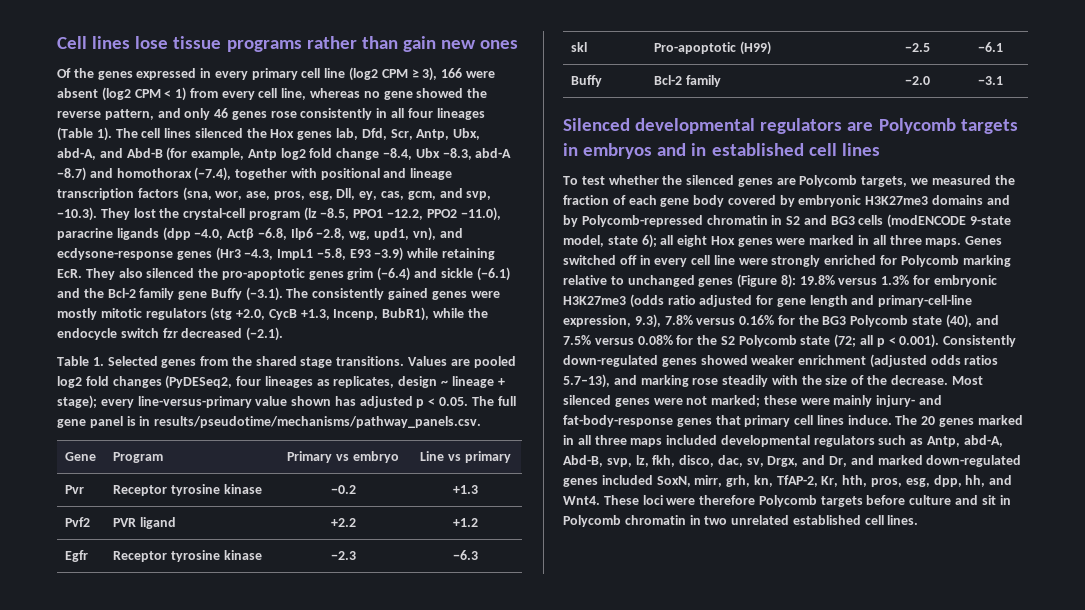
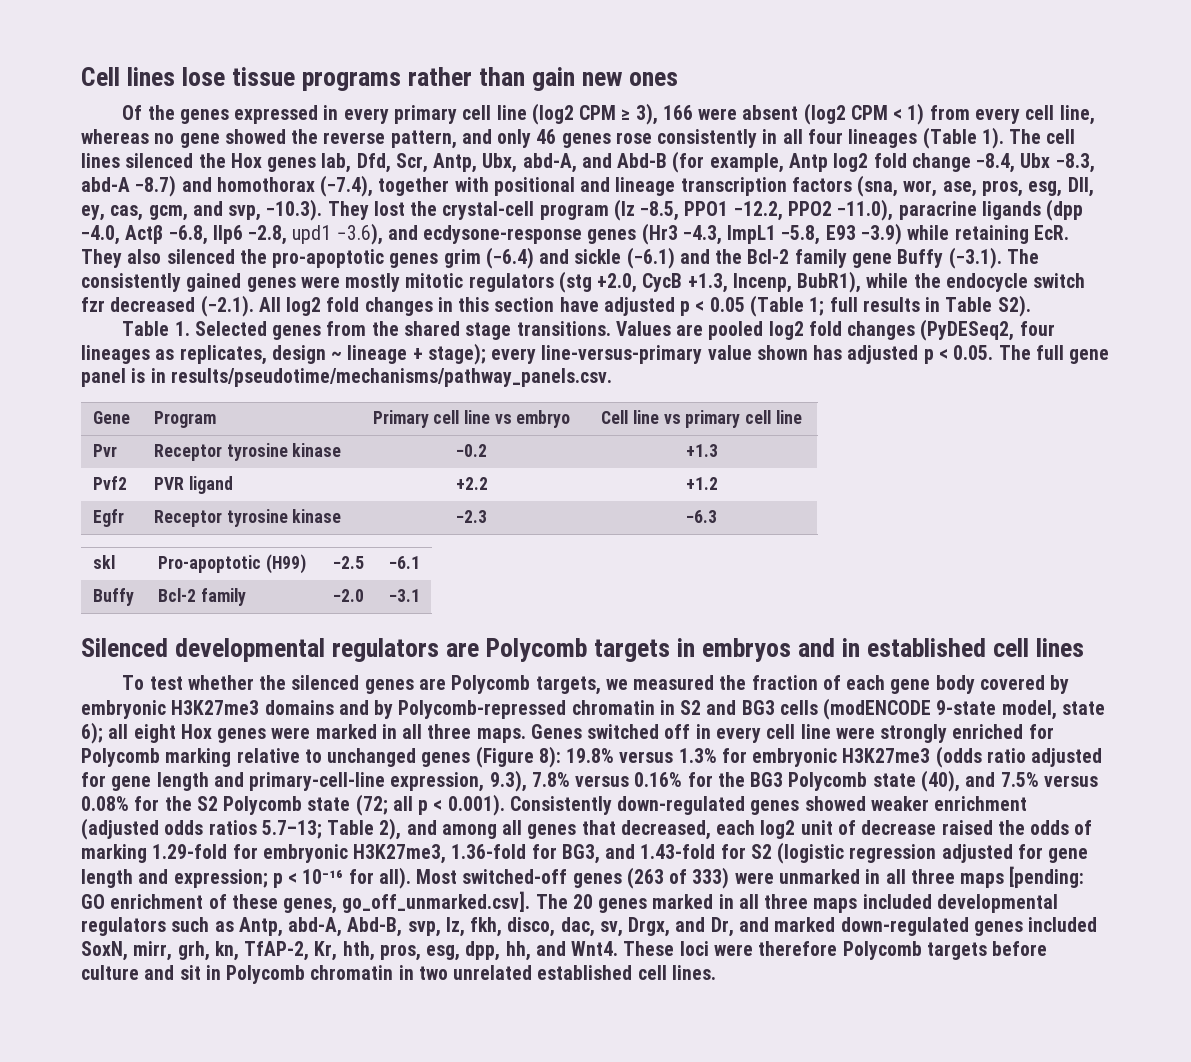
[349,227,436,241] wg, upd1, vn), -> [292,223,383,245] upd1 −3.6),
(284, 334) none -> [258,295,1031,317] All log2 fold changes in this section have adjusted p < 0.05 (Table 1; full results in Table S2).
(333, 457) none -> [433,410,490,424] cell line
[420,451,445,461] Line -> [601,410,659,424] Cell line
(511, 457) none -> [745,410,802,424] cell line
[563,374,983,388] [563,395,943,407] [563,415,892,427] 5.7–13), and marking rose steadily with the size of the decrease. Most silenced genes were not marked; these were mainly injury- and fat-body-response genes that primary cell lines induce. -> [261,818,1093,840] [81,842,1089,864] [81,866,1085,889] [81,891,531,914] 5.7–13; Table 2), and among all genes that decreased, each log2 unit of decrease raised the odds of marking 1.29-fold for embryonic H3K27me3, 1.36-fold for BG3, and 1.43-fold for S2 (logistic regression adjusted for gene length and expression; p < 10⁻¹⁶ for all). Most switched-off genes (263 of 333) were unmarked in all three maps [pending: GO enrichment of these genes, go_off_unmarked.csv].

